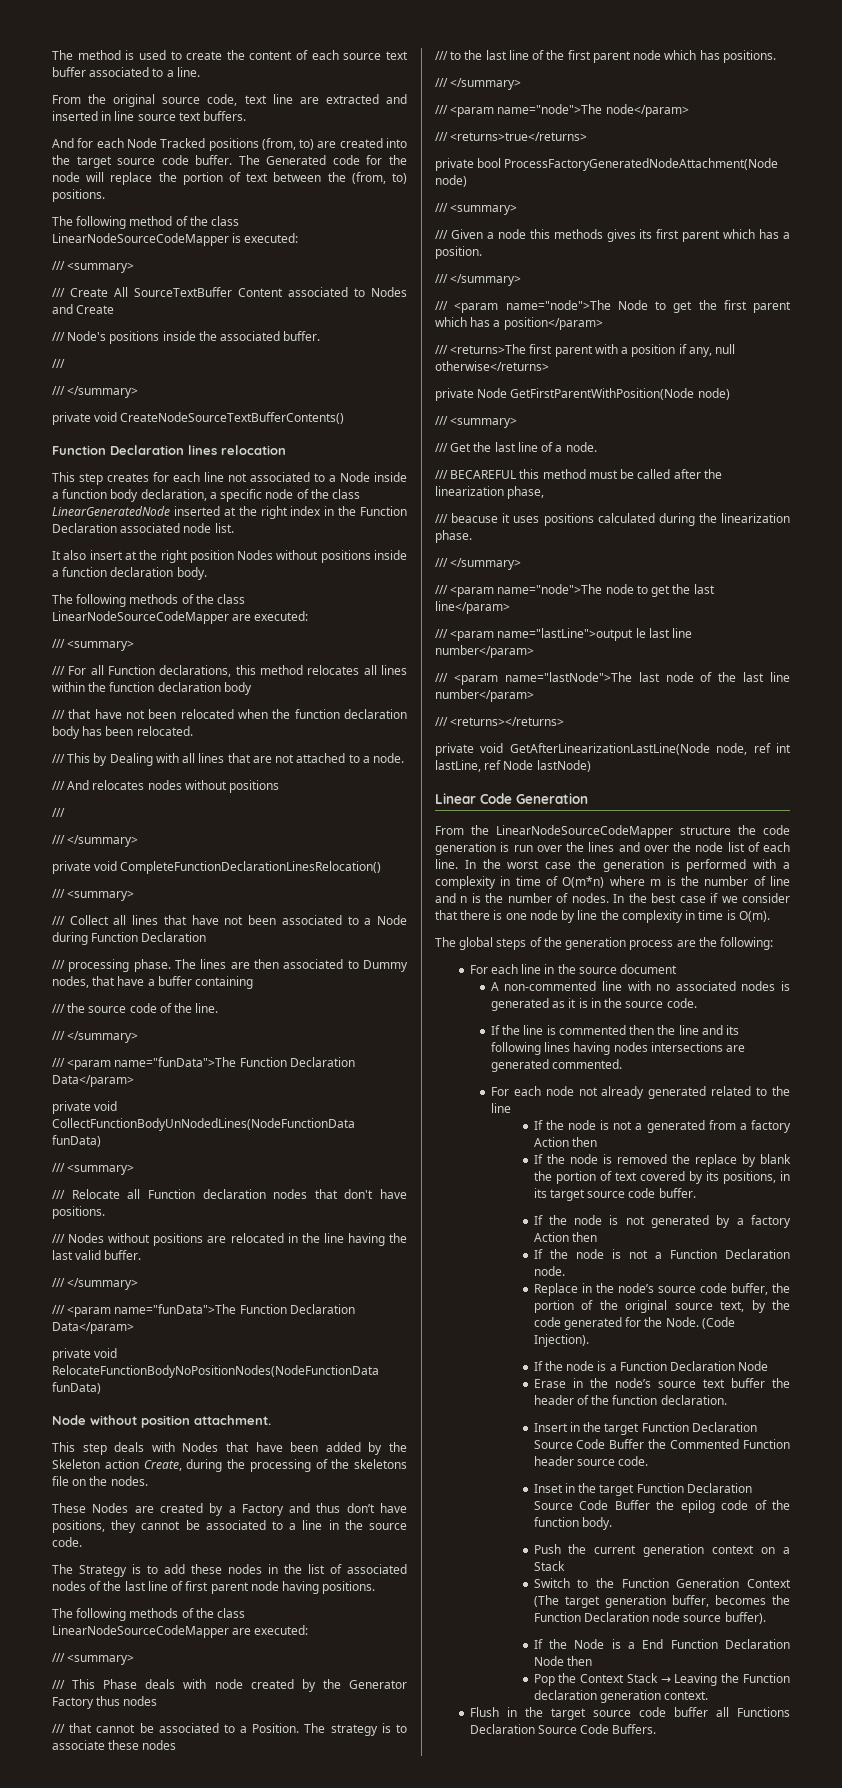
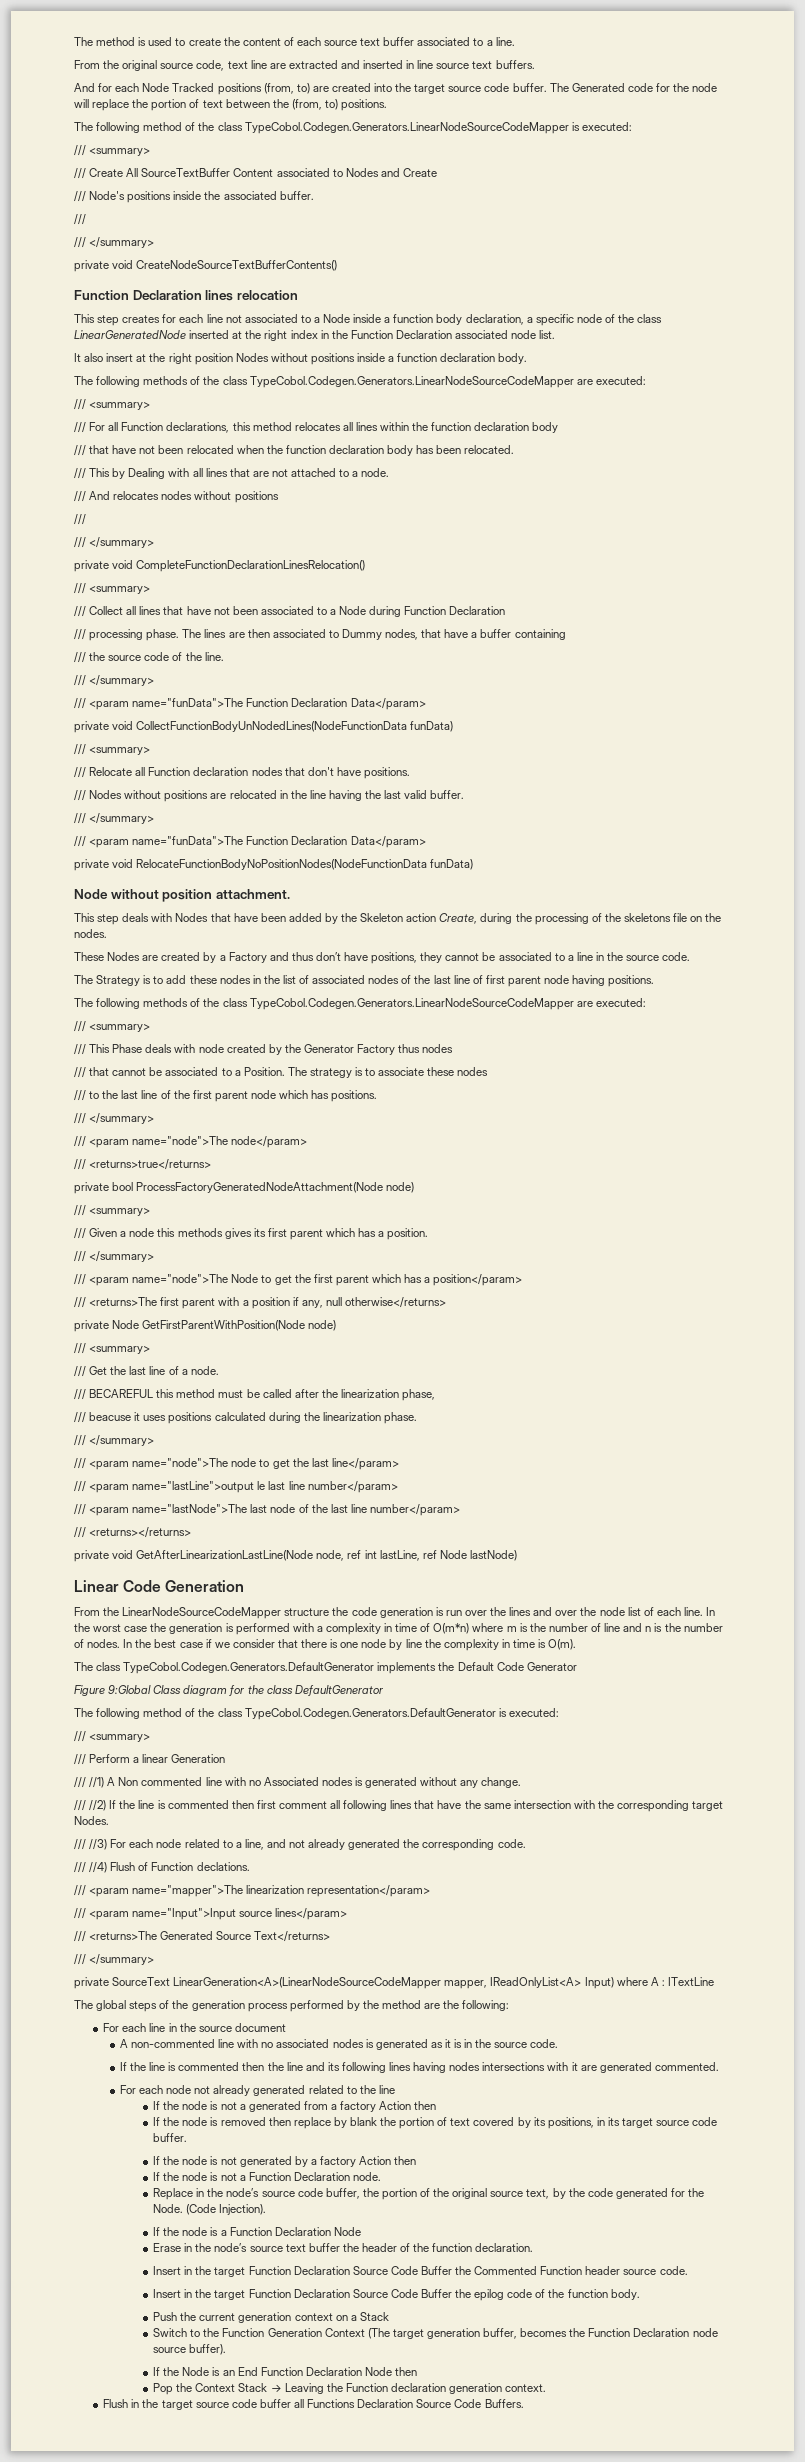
[52,233,229,246] LinearNodeSourceCodeMapper -> [244,122,569,134] TypeCobol.Codegen.Generators.LinearNodeSourceCodeMapper
[52,611,229,624] LinearNodeSourceCodeMapper -> [249,376,574,388] TypeCobol.Codegen.Generators.LinearNodeSourceCodeMapper
[52,1625,229,1638] LinearNodeSourceCodeMapper -> [249,998,574,1010] TypeCobol.Codegen.Generators.LinearNodeSourceCodeMapper
(770, 916) none -> [74,1662,577,1674] [74,1685,383,1696] [74,1708,559,1720] [74,1731,151,1742] [74,1754,226,1765] [74,1777,522,1788] [74,1800,724,1812] [74,1816,109,1825] [74,1839,526,1851] [74,1862,250,1873] [74,1885,431,1897] [74,1908,348,1920] [74,1931,331,1942] [74,1954,155,1965] [74,1977,714,1989] // The class TypeCobol.Codegen.Generators.DefaultGenerator implements the Default Code Generator // Figure 9:Global Class diagram for the class DefaultGenerator // The following method of the class TypeCobol.Codegen.Generators.DefaultGenerator is executed: // /// <summary> // /// Perform a linear Generation // /// //1) A Non commented line with no Associated nodes is generated without any change. // /// //2) If the line is commented then first comment all following lines that have the same intersection with the corresponding target Nodes. // /// //3) For each node related to a line, and not already generated the corresponding code. // /// //4) Flush of Function declations. // /// <param name="mapper">The linearization representation</param> // /// <param name="Input">Input source lines</param> // /// <returns>The Generated Source Text</returns> // /// </summary> // private SourceText LinearGeneration<A>(LinearNodeSourceCodeMapper mapper, IReadOnlyList<A> Input) where A : ITextLine
(674, 945) none -> [289,2000,422,2012] performed by the method
(723, 1047) none -> [547,2062,578,2071] with it
[671,1154,690,1164] the -> [268,2117,291,2126] then
[533,1484,563,1493] Inset -> [153,2289,182,2298] Insert
[627,1642,635,1649] a -> [222,2370,235,2376] an

